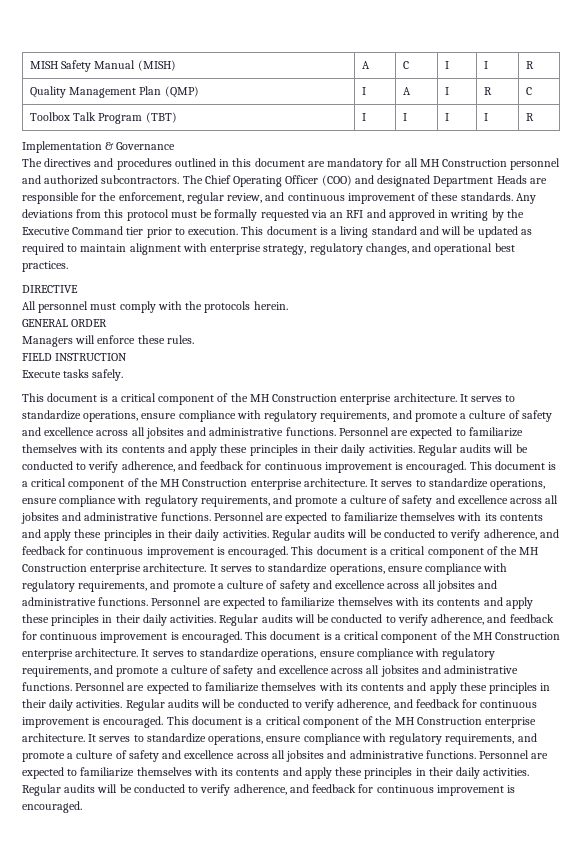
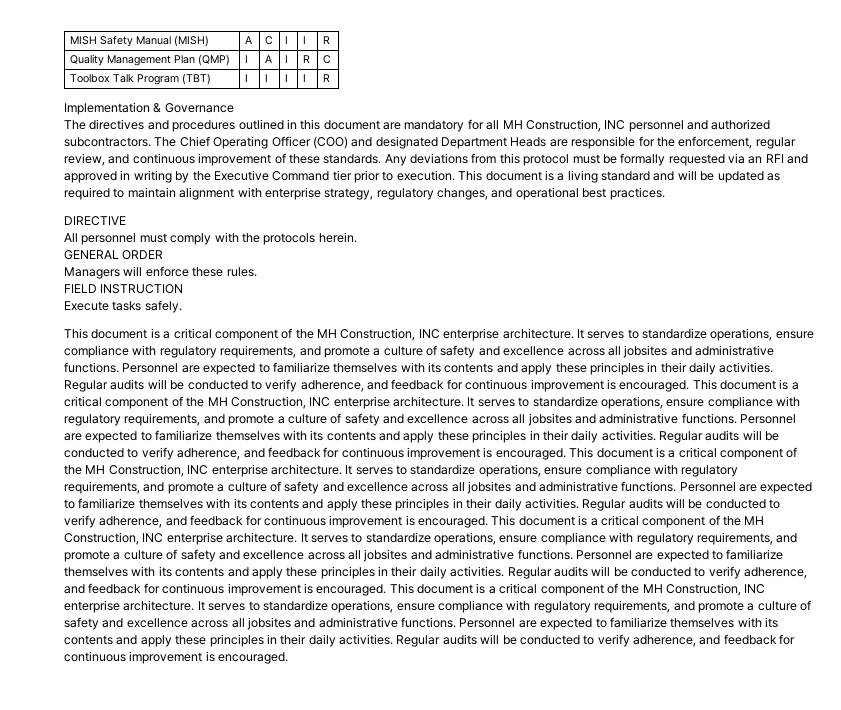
[442,159,508,167] Construction -> [525,119,626,132] Construction, INC
[272,394,338,402] Construction -> [340,328,440,341] Construction, INC
[182,479,248,487] Construction -> [230,396,331,409] Construction, INC
[22,564,87,572] Construction -> [108,464,209,477] Construction, INC
[495,632,561,640] Construction -> [64,532,164,545] Construction, INC
[416,717,482,725] Construction -> [666,583,766,596] Construction, INC

